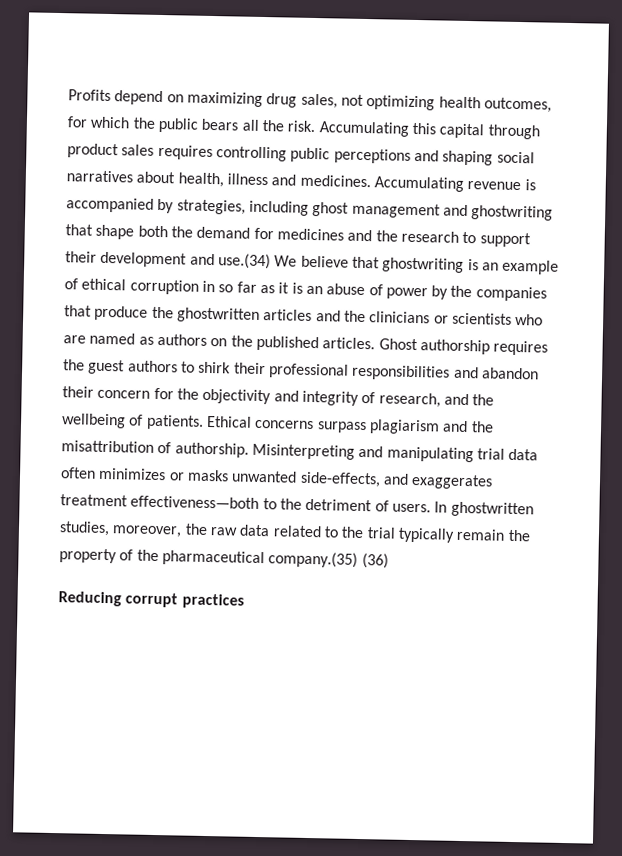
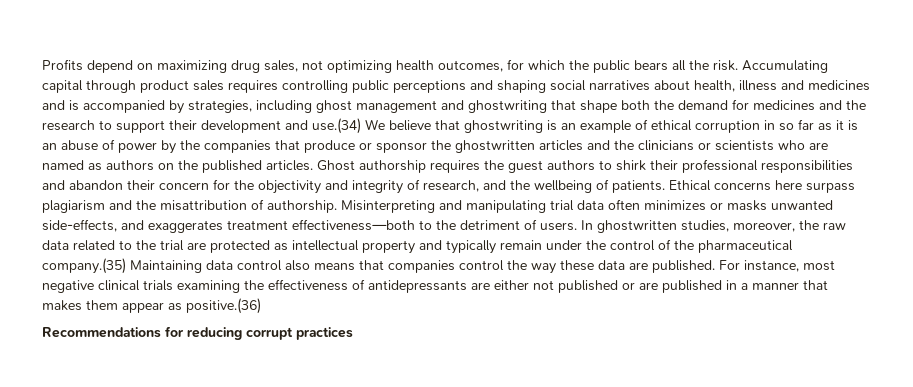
[411,122,436,135] this -> (828, 66) none
[299,174,522,192] medicines. Accumulating revenue -> [808,80,870,91] [42,100,65,110] medicines and
(149, 313) none -> [359,142,427,153] or sponsor
(315, 424) none -> [775,180,802,190] here
[397,527,531,543] [59,548,389,569] [58,591,122,607] typically remain the property of the pharmaceutical company.(35) (36) // Reducing -> [187,239,793,254] [42,258,835,274] [42,279,828,293] [42,298,261,314] [42,326,242,340] are protected as intellectual property and typically remain under the control of the pharmaceutical company.(35) Maintaining data control also means that companies control the way these data are published. For instance, most negative clinical trials examining the effectiveness of antidepressants are either not published or are published in a manner that makes them appear as positive.(36) // Recommendations for reducing

